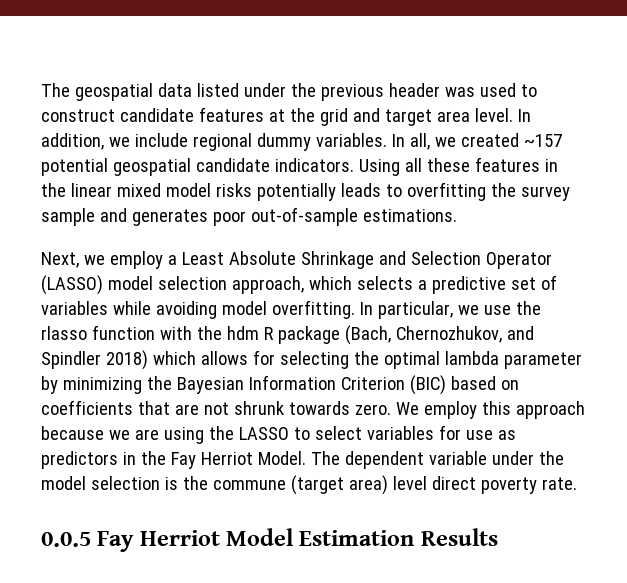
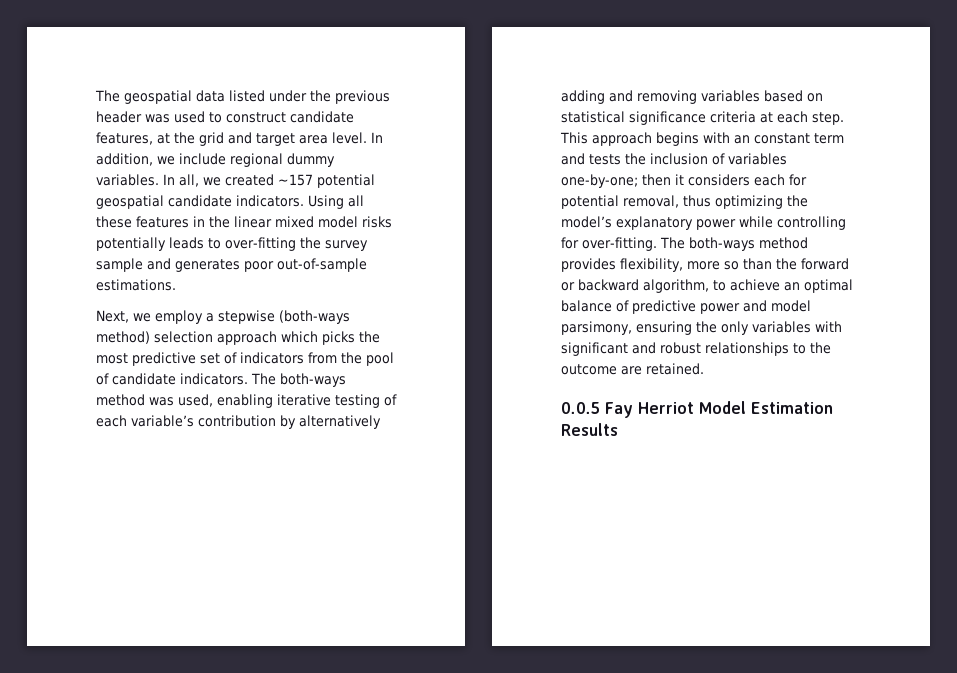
[198,107,264,122] features -> [96,132,153,145] features,
[406,182,486,201] overfitting -> [225,237,296,251] over-fitting
[181,251,552,269] [41,275,557,295] [41,300,541,319] [41,325,534,345] [41,350,582,370] [41,375,519,395] [41,400,585,419] [41,425,516,444] [41,451,564,469] [41,475,577,495] Least Absolute Shrinkage and Selection Operator (LASSO) model selection approach, which selects a predictive set of variables while avoiding model overfitting. In particular, we use the rlasso function with the hdm R package (Bach, Chernozhukov, and Spindler 2018) which allows for selecting the optimal lambda parameter by minimizing the Bayesian Information Criterion (BIC) based on coefficients that are not shrunk towards zero. We employ this approach because we are using the LASSO to select variables for use as predictors in the Fay Herriot Model. The dependent variable under the model selection is the commune (target area) level direct poverty rate. -> [218,310,350,324] [96,331,380,345] [96,352,394,366] [96,373,346,387] [96,394,397,408] [96,415,381,429] [561,90,823,104] [561,111,844,125] [560,132,844,146] [561,153,787,165] [561,174,807,188] [561,195,808,209] [561,216,846,230] [561,237,808,251] [561,258,849,272] [561,279,853,293] [561,300,811,314] [561,321,842,335] [561,342,831,356] [561,363,704,375] stepwise (both-ways method) selection approach which picks the most predictive set of indicators from the pool of candidate indicators. The both-ways method was used, enabling iterative testing of each variable’s contribution by alternatively adding and removing variables based on statistical significance criteria at each step. This approach begins with an constant term and tests the inclusion of variables one-by-one; then it considers each for potential removal, thus optimizing the model’s explanatory power while controlling for over-fitting. The both-ways method provides flexibility, more so than the forward or backward algorithm, to achieve an optimal balance of predictive power and model parsimony, ensuring the only variables with significant and robust relationships to the outcome are retained.

